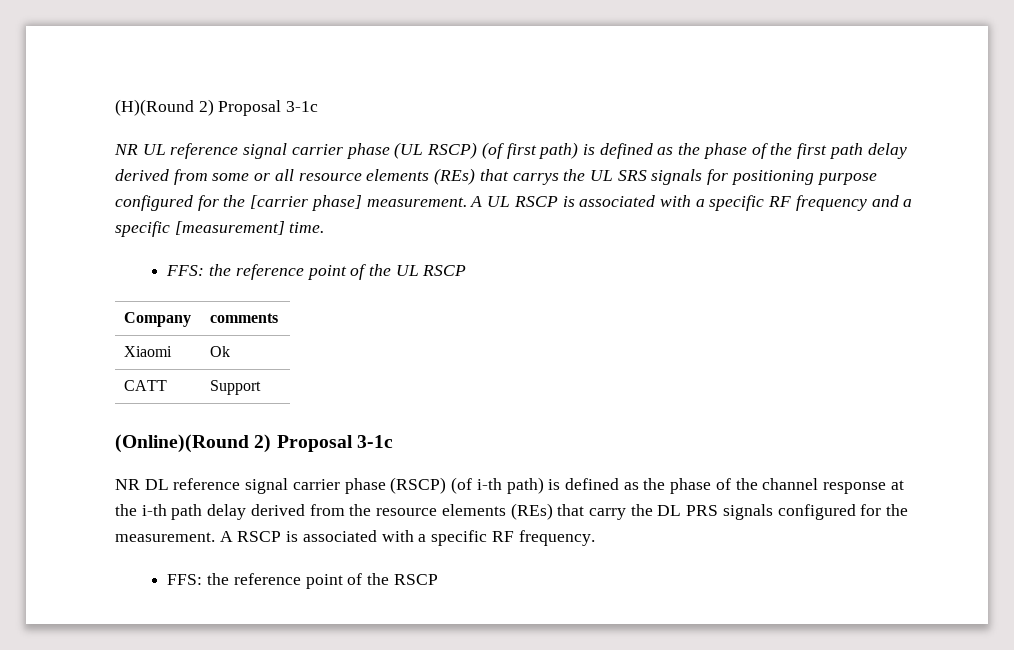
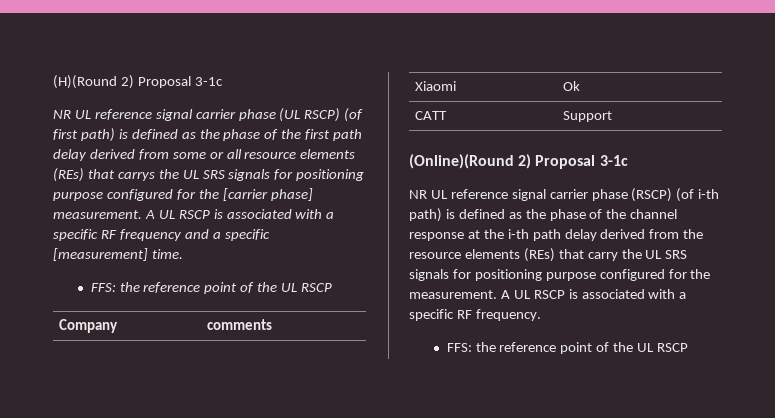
[144,479,169,490] DL -> [430,190,448,199] UL
[657,504,773,520] DL PRS signals -> [645,250,688,259] [409,269,596,281] UL SRS signals for positioning purpose
(233, 536) none -> [513,290,531,299] UL
(390, 579) none -> [637,343,655,352] UL

